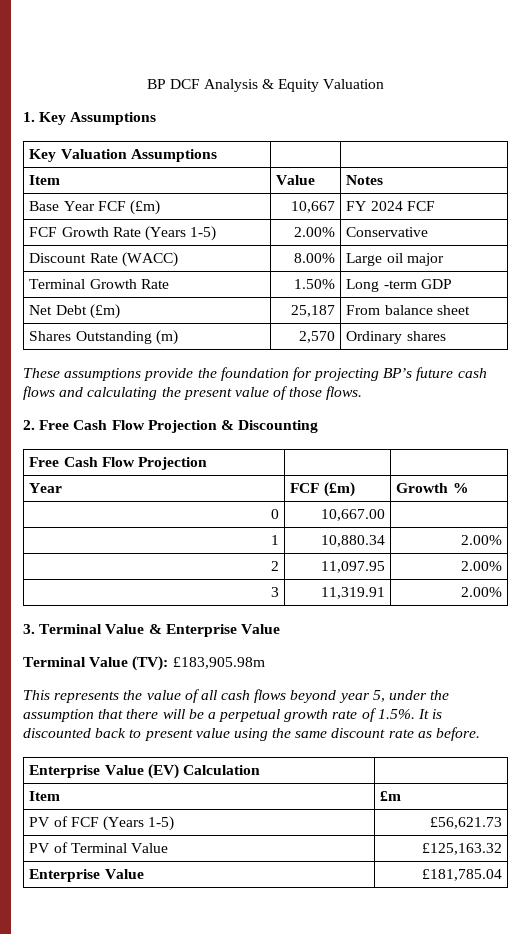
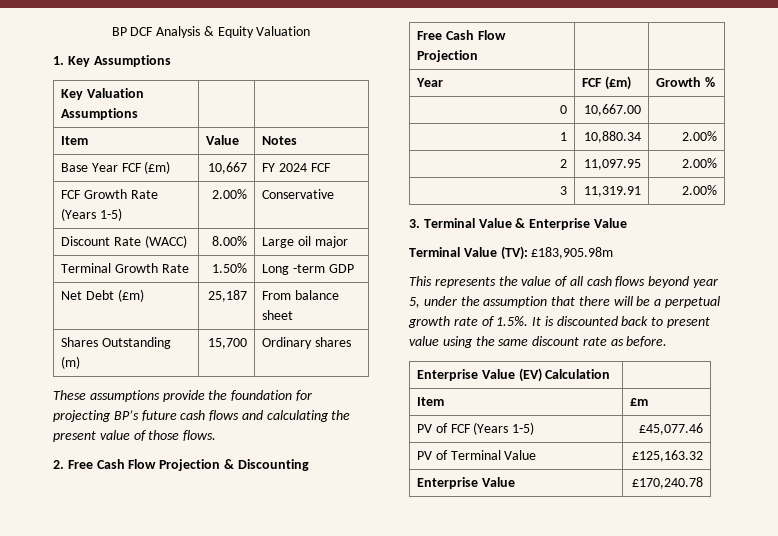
[298,331,335,343] 2,570 -> [207,338,247,349] 15,700
[429,817,502,829] £56,621.73 -> [638,423,703,435] £45,077.46
[421,869,502,881] £181,785.04 -> [631,477,703,489] £170,240.78

